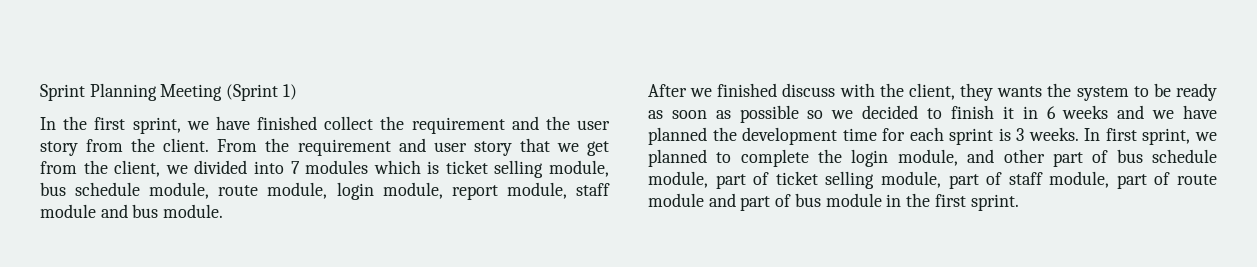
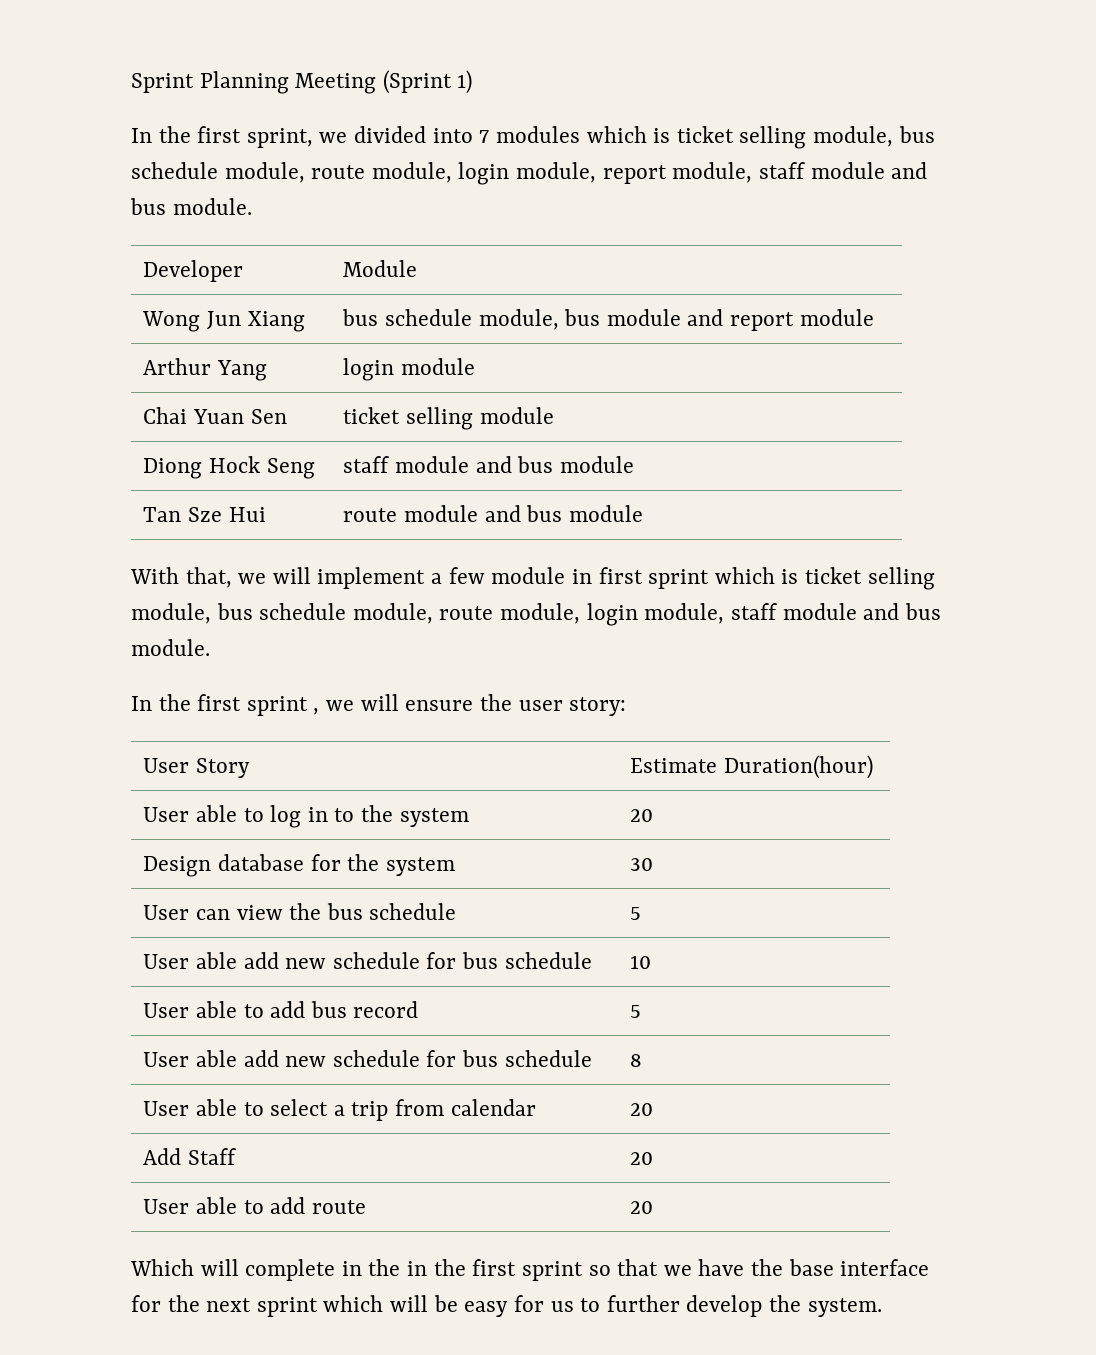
[215,116,611,134] [40,138,609,156] [40,160,188,177] have finished collect the requirement and the user story from the client. From the requirement and user story that we get from the client, we -> (348, 137) none
[648,83,1217,101] [648,105,1217,123] [648,127,1217,145] [648,149,1217,167] [648,171,1217,189] [648,193,1019,211] // After we finished discuss with the client, they wants the system to be ready as soon as possible so we decided to finish it in 6 weeks and we have planned the development time for each sprint is 3 weeks. In first sprint, we planned to complete the login module, and other part of bus schedule module, part of ticket selling module, part of staff module, part of route module and part of bus module in the first sprint. -> [143,260,244,282] [343,260,418,277] [142,311,305,332] [342,309,874,331] [143,358,268,381] [343,358,476,381] [143,407,287,424] [343,407,554,430] [143,456,315,479] [343,456,634,473] [143,507,266,522] [343,505,643,522] [130,567,935,590] [131,603,941,626] [131,639,210,656] [131,694,627,716] [143,758,251,778] [630,755,874,779] [143,805,469,828] [630,809,654,822] [143,854,455,877] [630,858,654,871] [143,903,457,920] [630,907,642,920] [143,952,592,969] [630,955,652,969] [143,1001,419,1018] [630,1005,642,1018] [143,1050,592,1067] [630,1054,643,1067] [143,1099,536,1121] [630,1103,654,1116] [143,1148,237,1165] [630,1152,654,1165] [143,1197,366,1214] [630,1201,654,1214] [130,1259,930,1281] [131,1295,882,1317] // Developer | Module // Wong Jun Xiang | bus schedule module, bus module and report module // Arthur Yang | login module // Chai Yuan Sen | ticket selling module // Diong Hock Seng | staff module and bus module // Tan Sze Hui | route module and bus module // With that, we will implement a few module in first sprint which is ticket selling module, bus schedule module, route module, login module, staff module and bus module. // In the first sprint , we will ensure the user story: // User Story | Estimate Duration(hour) // User able to log in to the system | 20 // Design database for the system | 30 // User can view the bus schedule | 5 // User able add new schedule for bus schedule | 10 // User able to add bus record | 5 // User able add new schedule for bus schedule | 8 // User able to select a trip from calendar | 20 // Add Staff | 20 // User able to add route | 20 // Which will complete in the in the first sprint so that we have the base interface for the next sprint which will be easy for us to further develop the system.

